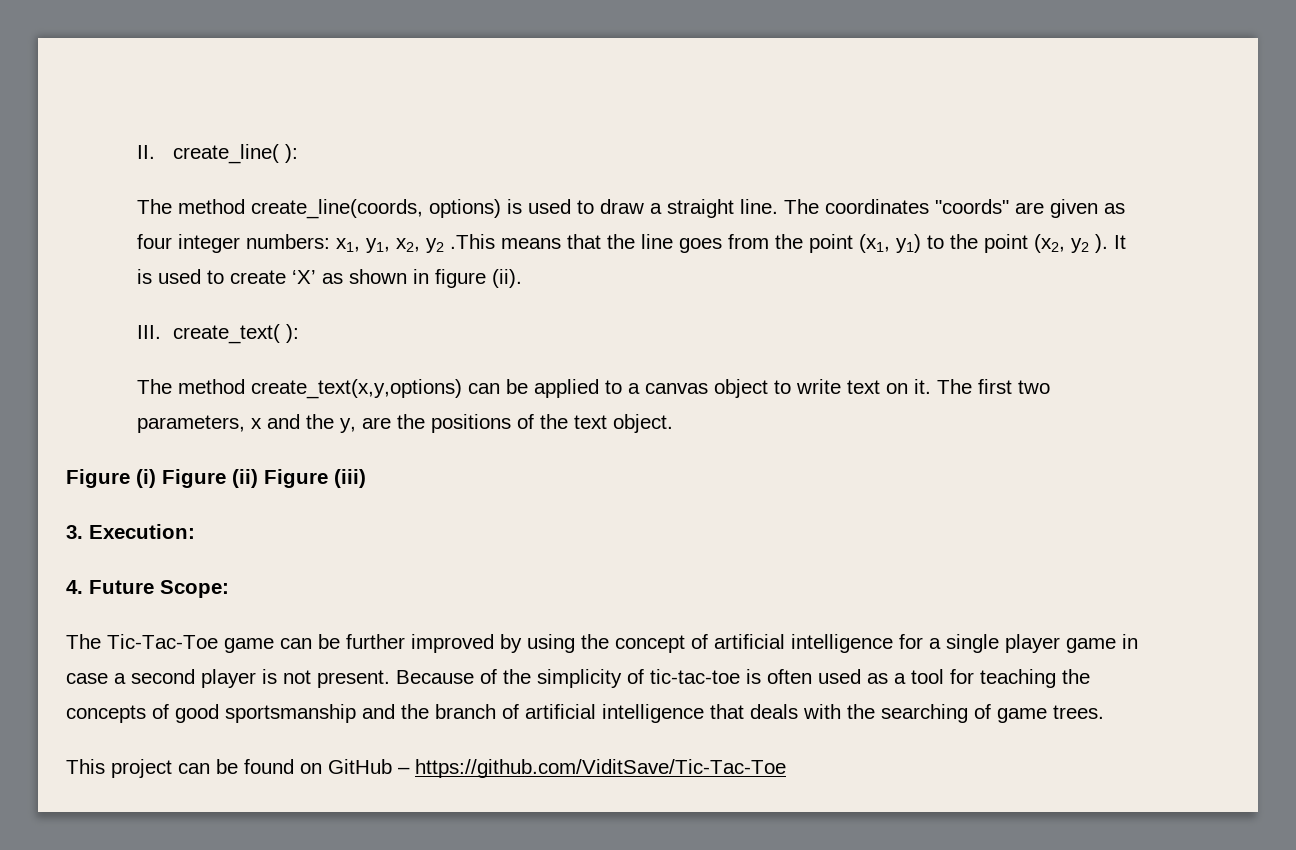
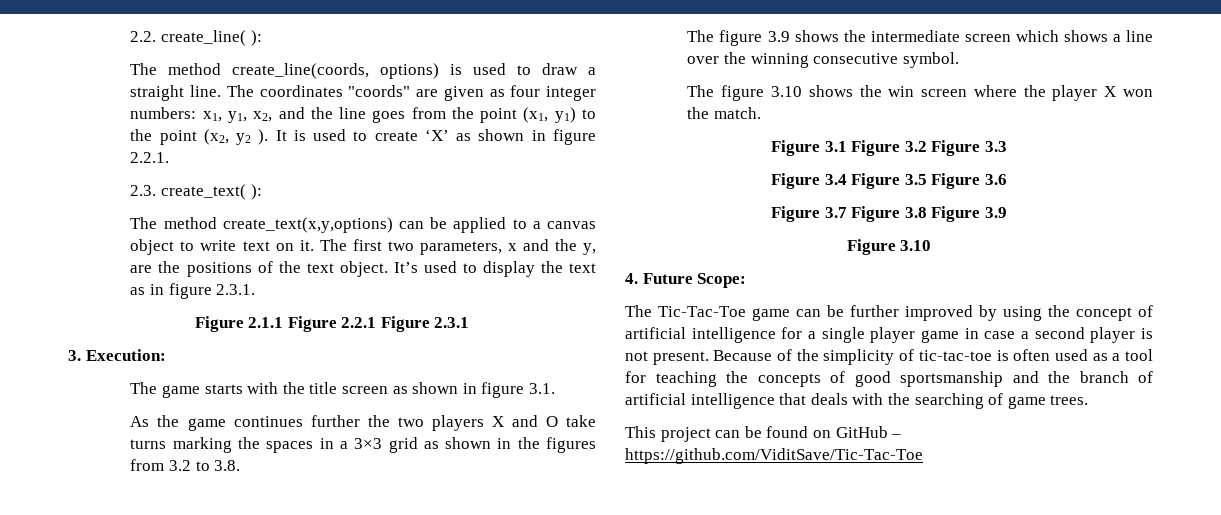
[137,145,156,159] II. -> [130,31,157,42] 2.2.
[426,234,602,253] y2 .This means that -> [278,107,305,119] and
[492,269,523,288] [137,325,162,339] (ii). // III. -> [130,152,170,163] [130,185,157,196] 2.2.1. // 2.3.
[66,469,366,488] [66,524,195,539] // Figure (i) Figure (ii) Figure (iii) // 3. Execution: -> [393,261,597,277] [130,283,256,299] [194,316,470,332] [68,349,166,361] [130,382,555,398] [130,415,597,431] [130,437,597,453] [130,459,241,471] [687,30,1153,46] [687,52,959,68] [687,85,1153,101] [687,107,761,119] [771,140,1007,156] [771,173,1007,189] [771,206,1007,222] [846,239,932,255] It’s used to display the text as in figure 2.3.1. // Figure 2.1.1 Figure 2.2.1 Figure 2.3.1 // 3. Execution: // The game starts with the title screen as shown in figure 3.1. // As the game continues further the two players X and O take turns marking the spaces in a 3×3 grid as shown in the figures from 3.2 to 3.8. // The figure 3.9 shows the intermediate screen which shows a line over the winning consecutive symbol. // The figure 3.10 shows the win screen where the player X won the match. // Figure 3.1 Figure 3.2 Figure 3.3 // Figure 3.4 Figure 3.5 Figure 3.6 // Figure 3.7 Figure 3.8 Figure 3.9 // Figure 3.10

